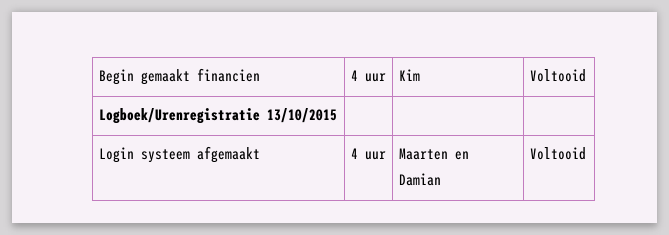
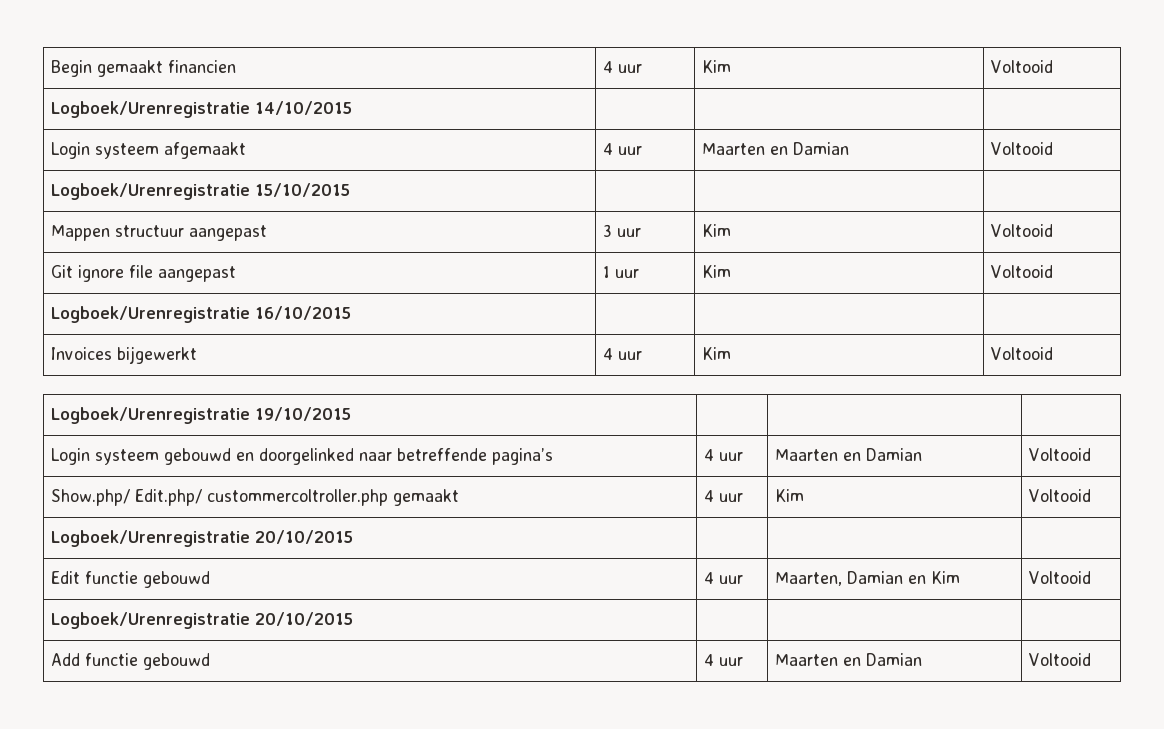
[266,108,337,123] 13/10/2015 -> [255,101,353,115] 14/10/2015
(586, 153) none -> [51,183,351,200] [51,225,268,241] [603,224,642,237] [702,224,732,237] [991,224,1054,237] [51,265,237,282] [603,266,640,278] [702,265,732,278] [991,265,1054,278] [51,306,352,323] [51,346,198,364] [603,348,643,360] [702,347,732,360] [991,347,1054,360] [51,407,352,424] [51,448,554,465] [704,449,744,461] [775,448,923,461] [1029,448,1092,461] [51,489,460,506] [704,490,744,502] [775,489,805,502] [1029,489,1092,502] [51,530,354,547] [51,571,211,588] [704,572,744,584] [775,571,961,586] [1029,571,1092,584] [51,612,354,629] [51,653,211,670] [704,654,744,666] [775,653,923,666] [1029,653,1092,666] // Logboek/Urenregistratie 15/10/2015 | | | // Mappen structuur aangepast | 3 uur | Kim | Voltooid // Git ignore file aangepast | 1 uur | Kim | Voltooid // Logboek/Urenregistratie 16/10/2015 | | | // Invoices bijgewerkt | 4 uur | Kim | Voltooid // Logboek/Urenregistratie 19/10/2015 | | | // Login systeem gebouwd en doorgelinked naar betreffende pagina’s | 4 uur | Maarten en Damian | Voltooid // Show.php/ Edit.php/ custommercoltroller.php gemaakt | 4 uur | Kim | Voltooid // Logboek/Urenregistratie 20/10/2015 | | | // Edit functie gebouwd | 4 uur | Maarten, Damian en Kim | Voltooid // Logboek/Urenregistratie 20/10/2015 | | | // Add functie gebouwd | 4 uur | Maarten en Damian | Voltooid

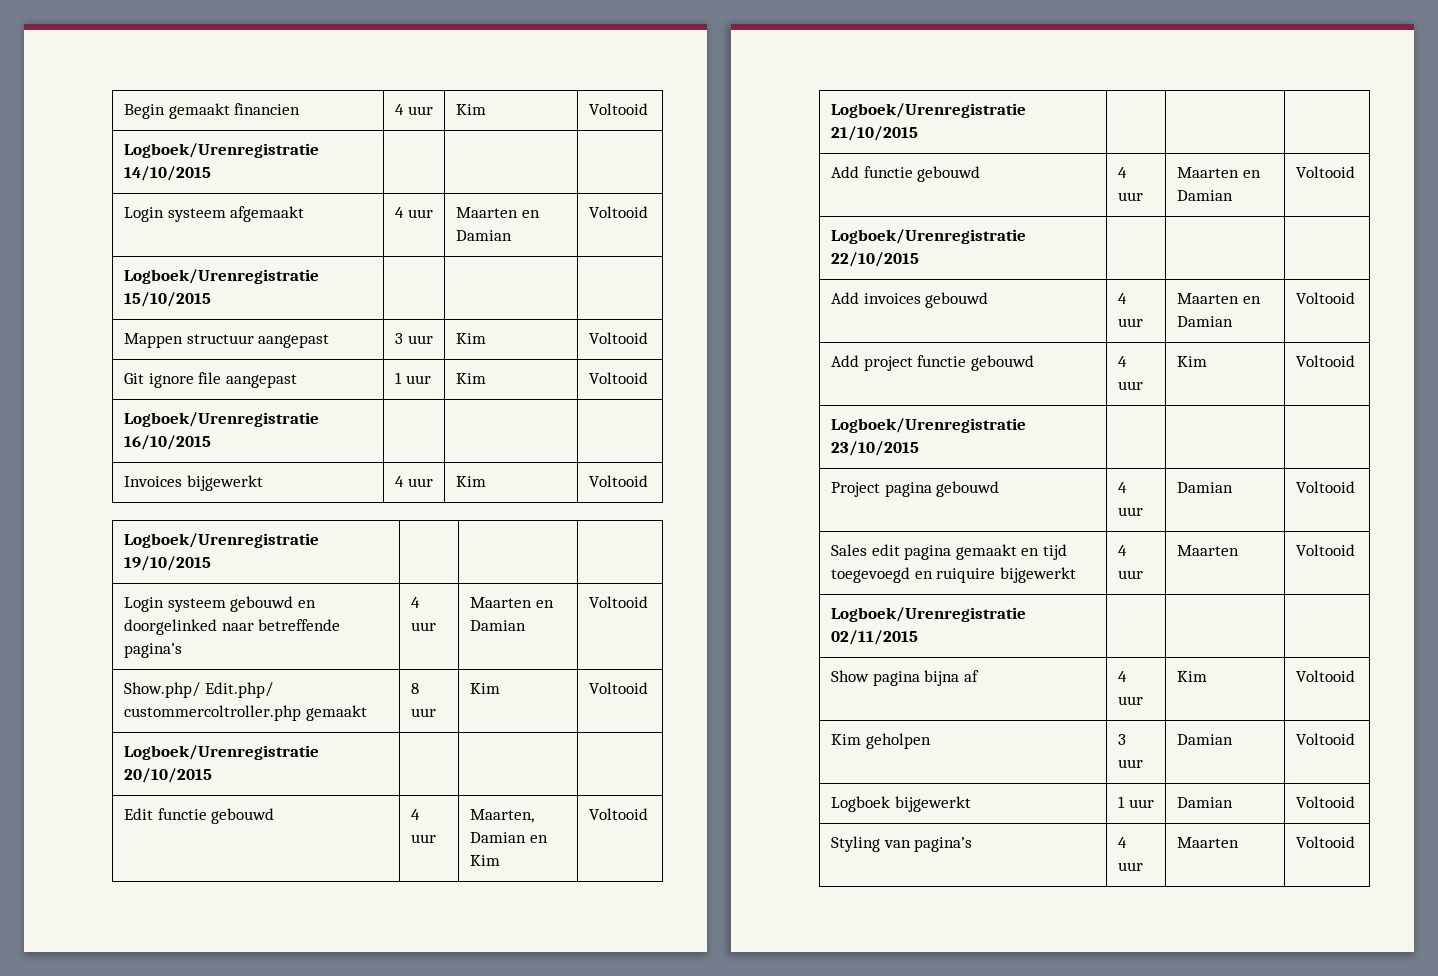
[704,490,715,502] 4 -> [411,683,420,694] 8
[255,612,354,626] 20/10/2015 -> [831,126,919,141] 21/10/2015
(1092, 659) none -> [831,229,1027,244] [831,252,920,267] [831,292,989,308] [1118,293,1128,304] [1118,318,1144,327] [1177,293,1261,304] [1177,316,1234,327] [1296,292,1356,304] [831,355,1034,371] [1118,356,1128,367] [1118,381,1144,390] [1177,356,1208,367] [1296,355,1356,367] [831,418,1027,433] [831,441,920,456] [831,481,1000,497] [1118,482,1128,493] [1118,507,1144,516] [1177,482,1234,493] [1296,481,1356,493] [831,544,1068,560] [831,567,1076,583] [1118,545,1128,556] [1118,570,1144,579] [1177,545,1240,556] [1296,544,1356,556] [831,607,1027,622] [831,630,919,645] [831,670,979,686] [1118,671,1128,682] [1118,696,1144,705] [1177,671,1208,682] [1296,670,1356,682] [831,733,931,749] [1118,734,1127,745] [1118,759,1144,768] [1177,734,1234,745] [1296,733,1356,745] [831,796,971,812] [1118,796,1154,808] [1177,797,1234,808] [1296,796,1356,808] [831,836,973,852] [1118,837,1128,848] [1118,862,1144,871] [1177,837,1240,848] [1296,836,1356,848] // Logboek/Urenregistratie 22/10/2015 | | | // Add invoices gebouwd | 4 uur | Maarten en Damian | Voltooid // Add project functie gebouwd | 4 uur | Kim | Voltooid // Logboek/Urenregistratie 23/10/2015 | | | // Project pagina gebouwd | 4 uur | Damian | Voltooid // Sales edit pagina gemaakt en tijd toegevoegd en ruiquire bijgewerkt | 4 uur | Maarten | Voltooid // Logboek/Urenregistratie 02/11/2015 | | | // Show pagina bijna af | 4 uur | Kim | Voltooid // Kim geholpen | 3 uur | Damian | Voltooid // Logboek bijgewerkt | 1 uur | Damian | Voltooid // Styling van pagina’s | 4 uur | Maarten | Voltooid

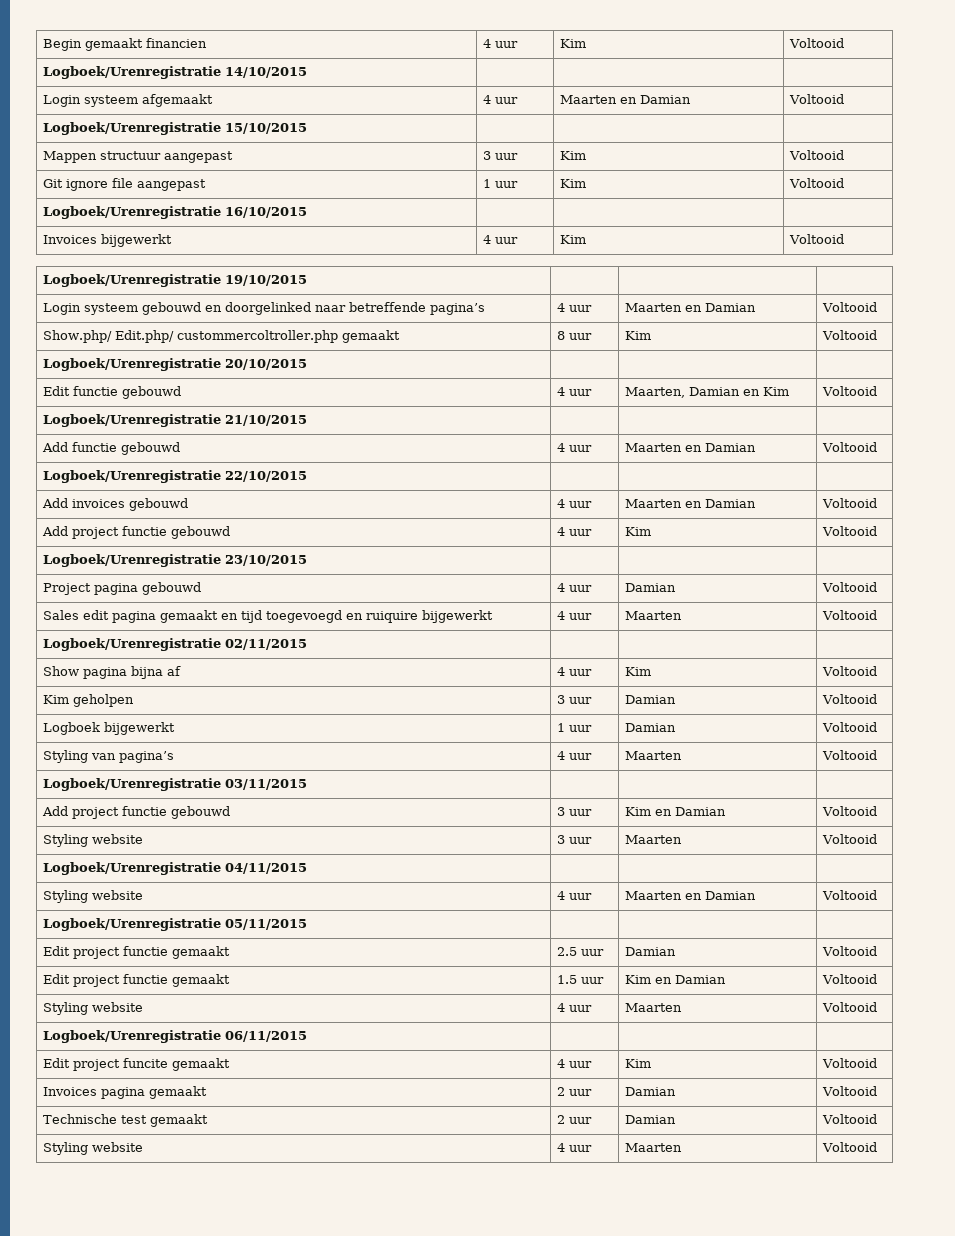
(1356, 842) none -> [42,778,307,791] [41,806,230,819] [556,807,592,816] [624,807,726,816] [821,806,877,816] [42,834,143,847] [556,835,592,844] [624,835,682,844] [821,834,877,844] [42,862,307,875] [42,890,143,903] [556,891,592,900] [624,891,756,900] [821,890,877,900] [42,918,307,931] [42,946,230,959] [556,947,604,956] [624,947,676,956] [821,946,877,956] [42,974,230,987] [556,975,604,984] [624,975,726,984] [821,974,877,984] [42,1002,143,1015] [556,1003,592,1012] [624,1003,682,1012] [821,1002,877,1012] [42,1030,307,1043] [42,1058,230,1071] [556,1059,592,1068] [624,1059,651,1068] [821,1058,877,1068] [42,1086,207,1099] [556,1087,592,1096] [624,1087,676,1096] [821,1086,877,1096] [42,1114,208,1127] [556,1115,592,1124] [624,1115,676,1124] [821,1114,877,1124] [42,1142,143,1155] [556,1143,592,1152] [624,1143,682,1152] [821,1142,877,1152] // Logboek/Urenregistratie 03/11/2015 | | | // Add project functie gebouwd | 3 uur | Kim en Damian | Voltooid // Styling website | 3 uur | Maarten | Voltooid // Logboek/Urenregistratie 04/11/2015 | | | // Styling website | 4 uur | Maarten en Damian | Voltooid // Logboek/Urenregistratie 05/11/2015 | | | // Edit project functie gemaakt | 2.5 uur | Damian | Voltooid // Edit project functie gemaakt | 1.5 uur | Kim en Damian | Voltooid // Styling website | 4 uur | Maarten | Voltooid // Logboek/Urenregistratie 06/11/2015 | | | // Edit project funcite gemaakt | 4 uur | Kim | Voltooid // Invoices pagina gemaakt | 2 uur | Damian | Voltooid // Technische test gemaakt | 2 uur | Damian | Voltooid // Styling website | 4 uur | Maarten | Voltooid

